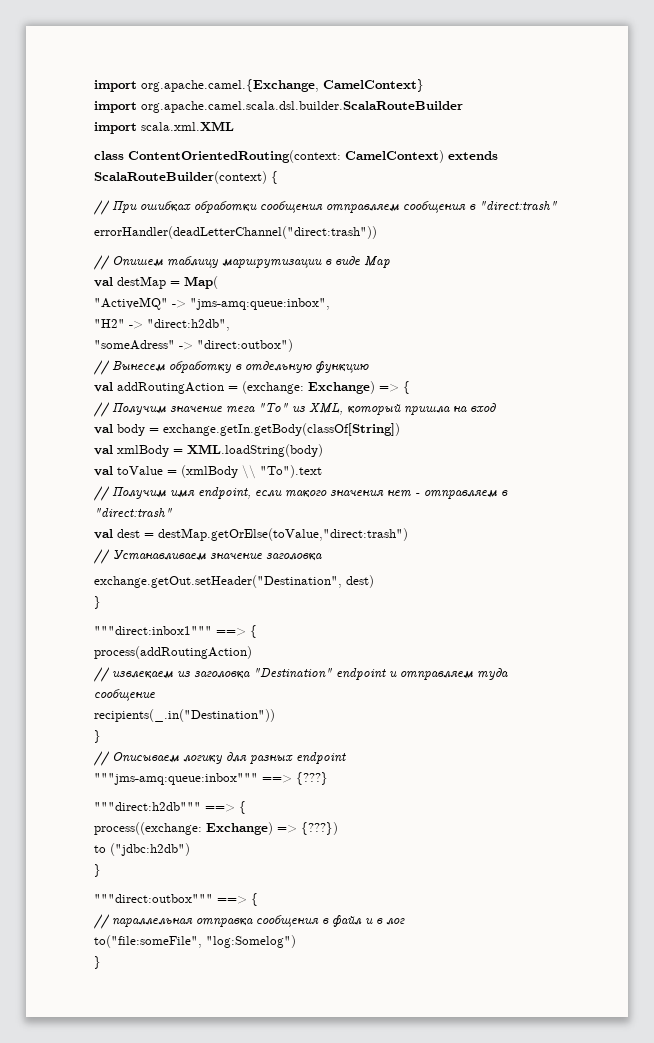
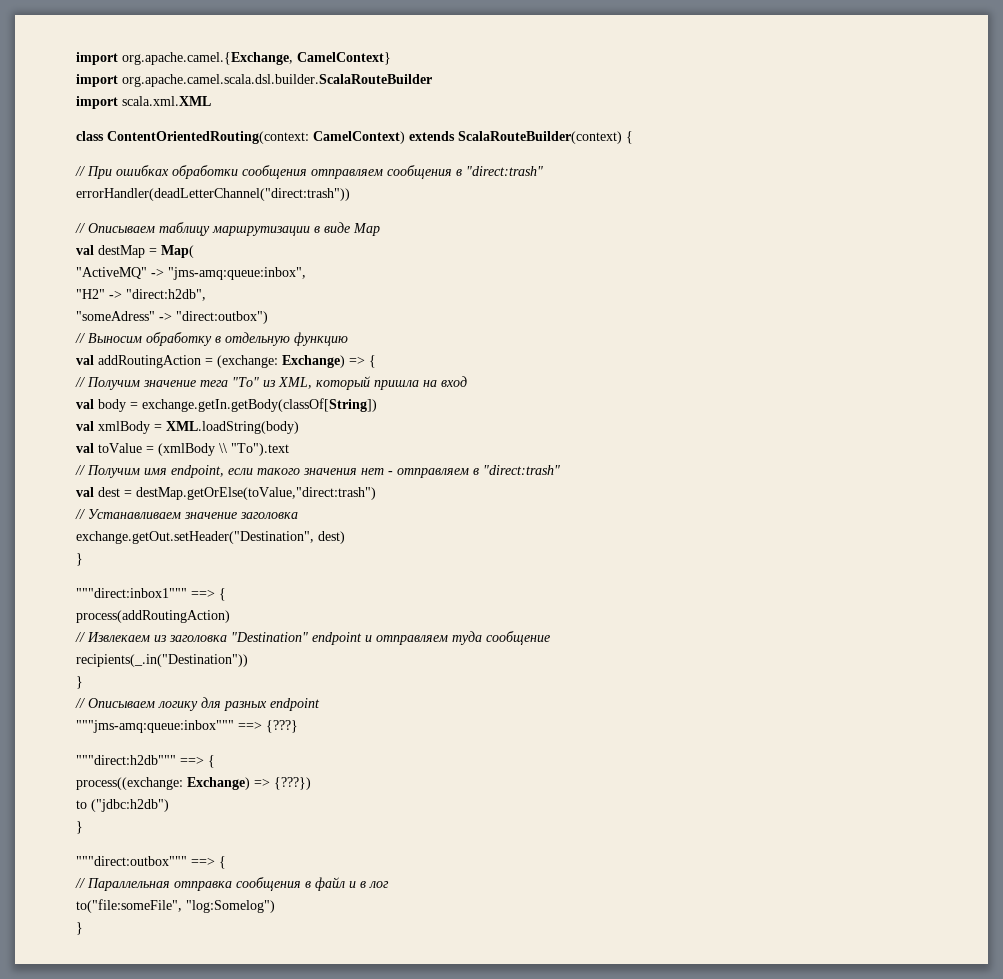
[112,256,163,267] Опишем -> [88,223,155,233] Описываем
[112,361,165,372] Вынесем -> [88,333,142,343] Выносим
[112,671,173,679] извлекаем -> [87,632,150,642] Извлекаем
[112,918,193,927] параллельная -> [87,878,170,891] Параллельная

